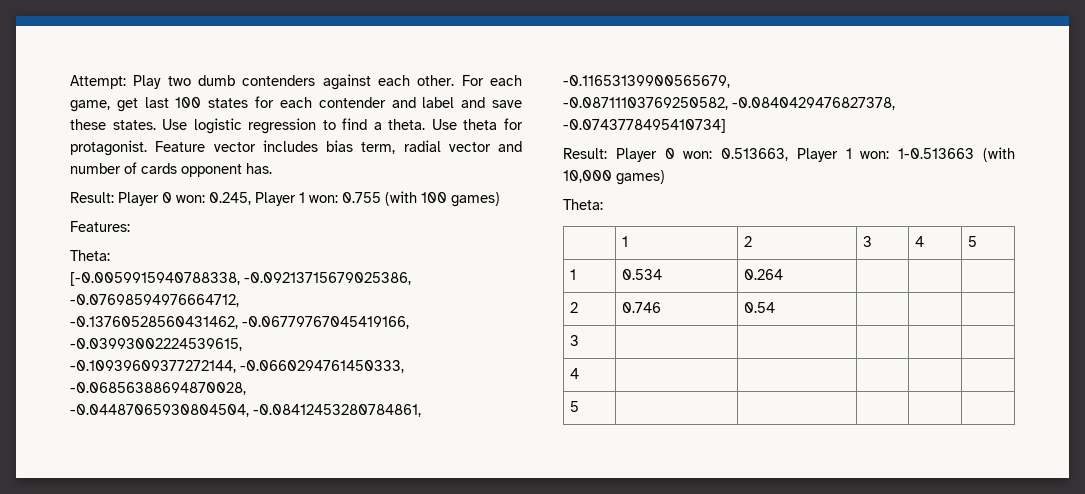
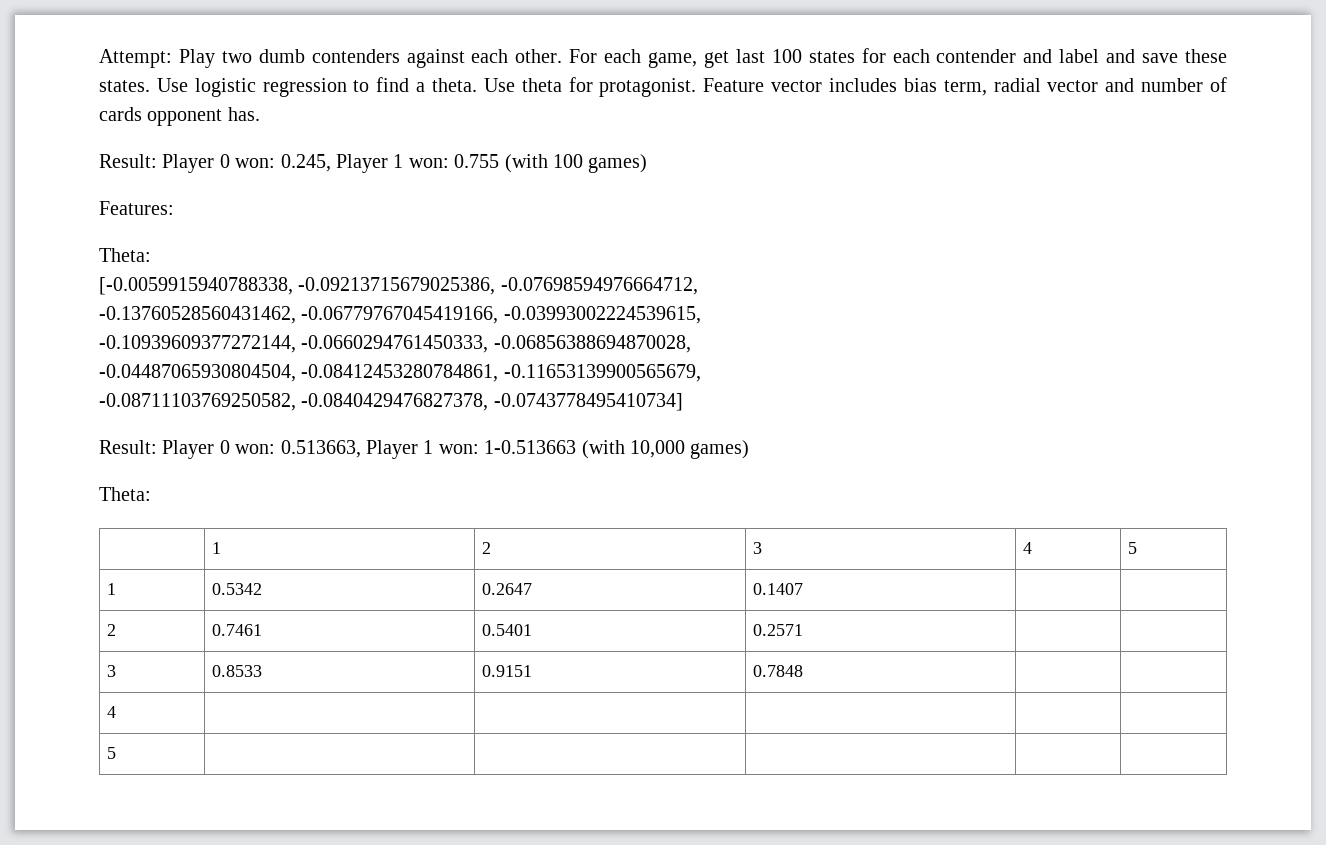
[621,269,662,280] [743,269,783,280] [569,302,578,313] [621,302,661,313] [743,302,775,313] [569,335,579,346] 0.534 | 0.264 | | | // 2 | 0.746 | 0.54 | | | // 3 | | | -> [212,583,263,595] [482,583,533,595] [753,583,804,595] [107,624,117,636] [212,624,263,636] [482,624,533,636] [753,624,804,636] [107,665,117,677] [212,665,263,677] [482,665,533,677] [753,665,804,677] 0.5342 | 0.2647 | 0.1407 | | // 2 | 0.7461 | 0.5401 | 0.2571 | | // 3 | 0.8533 | 0.9151 | 0.7848

